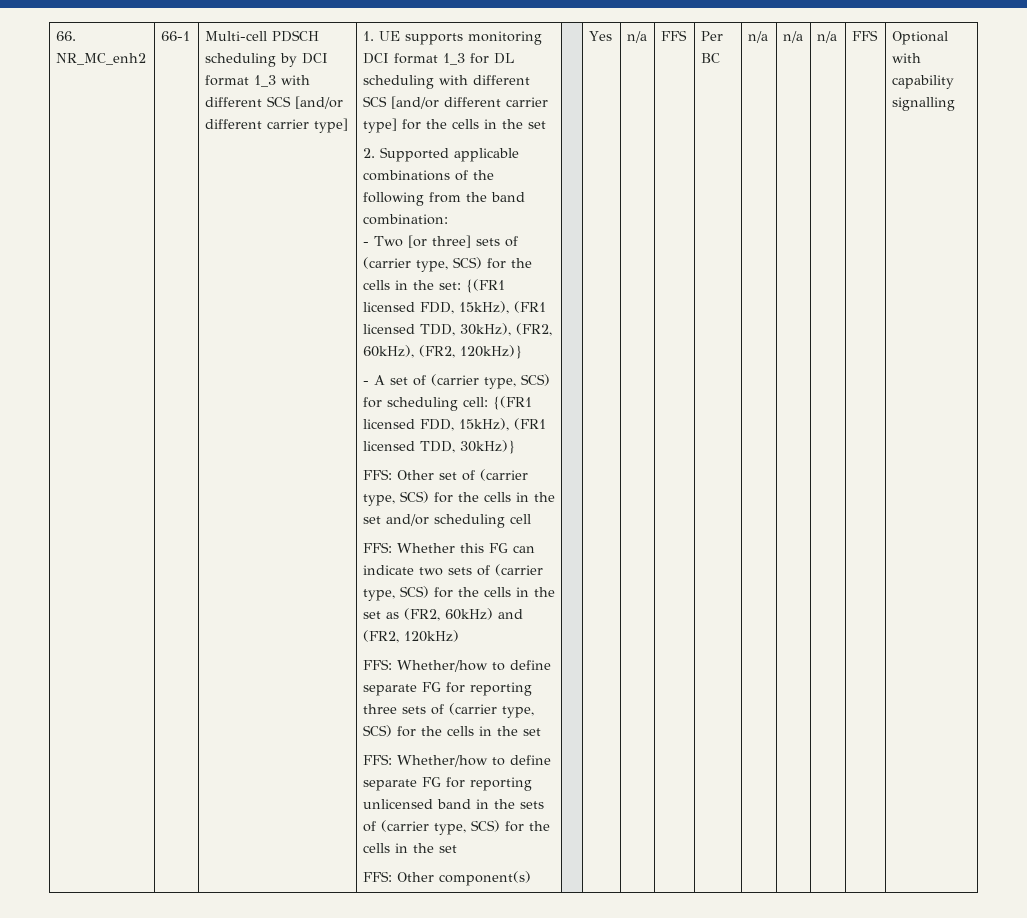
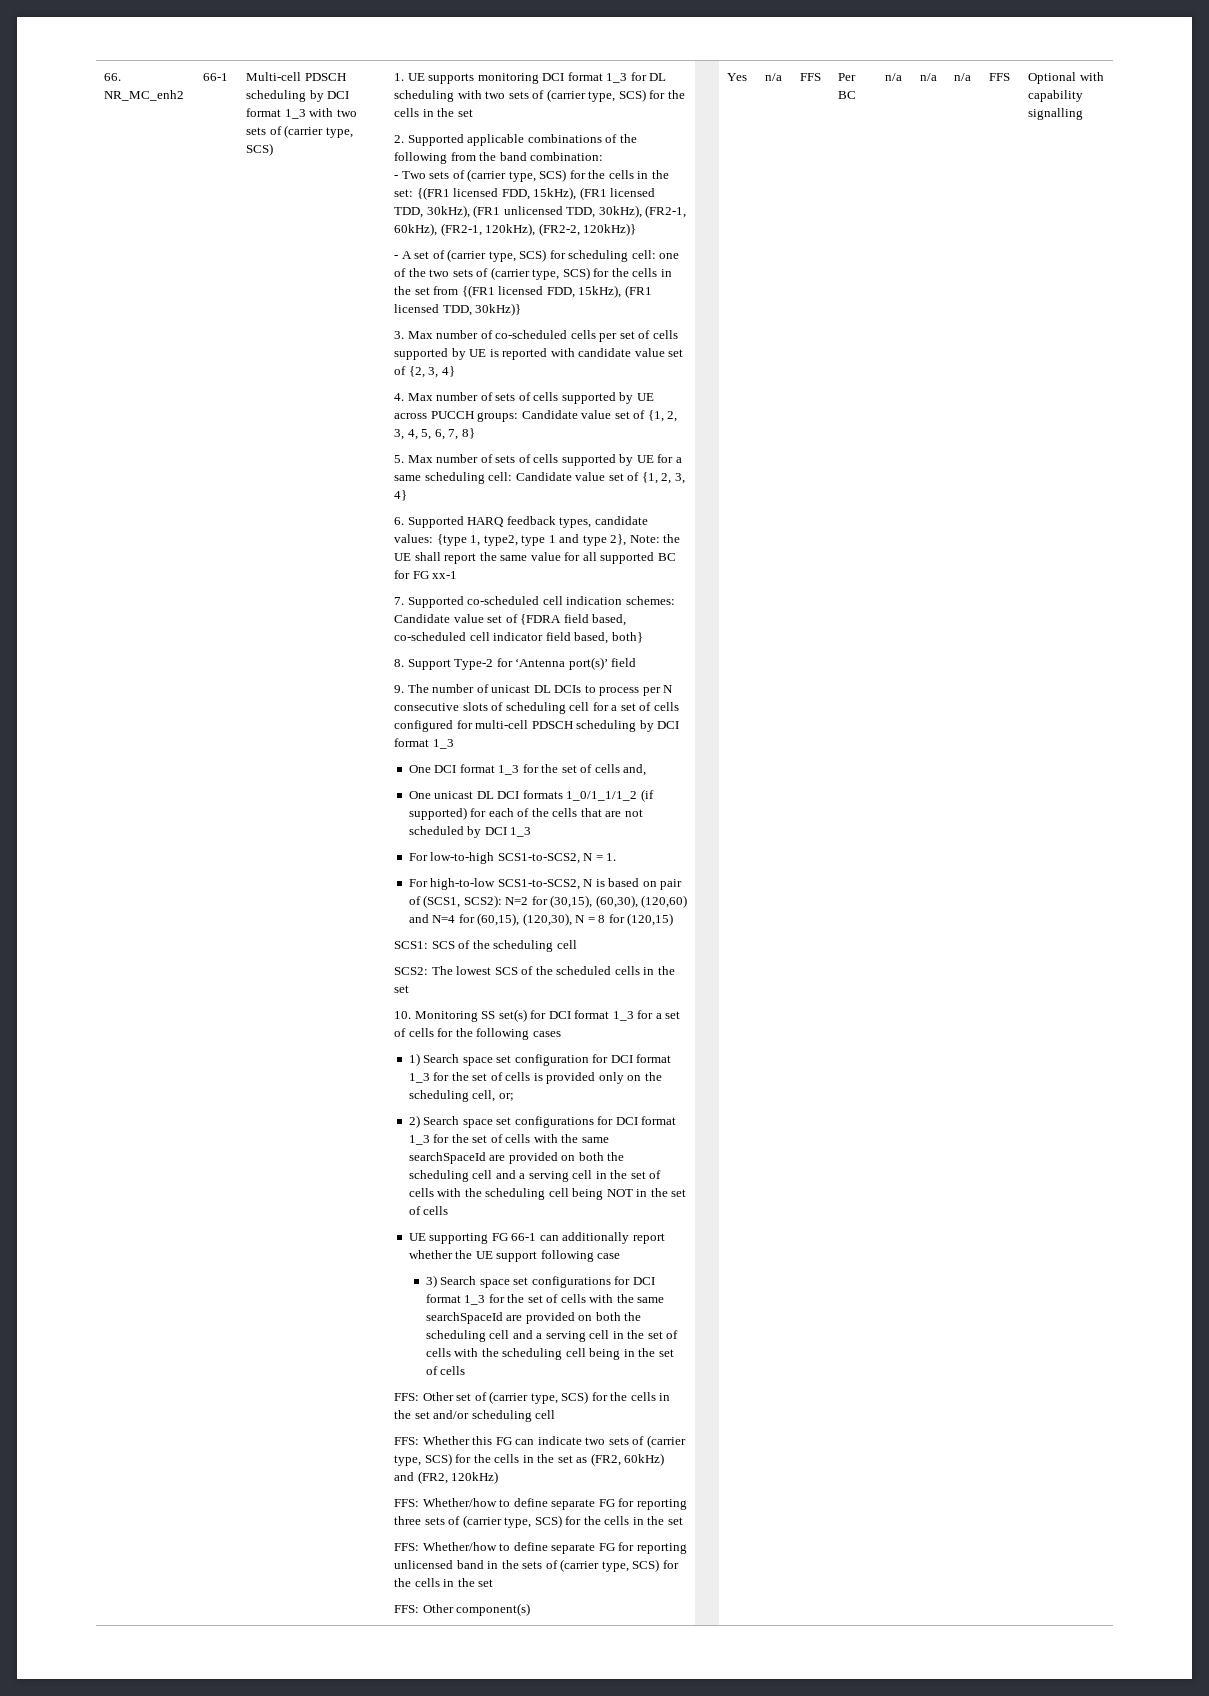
[204,96,343,109] [204,118,348,133] different SCS [and/or different carrier type] -> [336,109,357,117] [246,125,353,138] [246,143,274,156] two sets of (carrier type, SCS)
[472,75,530,85] [362,96,548,109] [362,118,397,133] different SCS [and/or different carrier type] -> [485,89,646,102] two sets of (carrier type, SCS)
[407,235,471,248] [or three] -> (426, 175) none
[515,323,552,336] [362,345,455,358] (FR2, 60kHz), (FR2, -> [473,205,687,218] [394,223,580,236] (FR1 unlicensed TDD, 30kHz), (FR2-1, 60kHz), (FR2-1, 120kHz), (FR2-2,
(488, 402) none -> [659,253,680,259] [394,267,672,280] [394,286,459,295] one of the two sets of (carrier type, SCS) for the cells in the set from
(515, 447) none -> [394,330,678,342] [394,348,684,360] [394,366,455,378] [394,392,654,404] [394,410,678,422] [394,428,475,440] [394,454,682,466] [394,472,685,484] [394,490,408,501] [394,516,648,528] [394,534,681,546] [394,552,676,564] [394,570,458,579] [394,596,675,608] [394,614,627,626] [394,632,643,644] [394,657,637,670] [394,684,674,696] [394,702,679,714] [394,720,680,732] [394,738,454,749] [408,764,647,776] [408,789,654,802] [408,807,643,820] [408,826,532,838] [408,852,617,864] [408,878,683,890] [408,895,688,908] [408,913,674,926] [394,940,577,952] [394,966,675,975] [394,985,410,993] [394,1009,681,1022] [394,1028,561,1040] [408,1053,672,1066] [408,1072,662,1084] [408,1090,514,1102] [408,1115,677,1128] [408,1134,609,1145] [408,1152,625,1164] [408,1170,662,1182] [408,1188,687,1200] [408,1206,449,1215] [408,1232,665,1244] [408,1250,621,1262] [425,1275,655,1288] [425,1294,665,1305] [425,1312,642,1324] [425,1330,679,1342] [425,1348,674,1360] [425,1366,466,1375] // 3. Max number of co-scheduled cells per set of cells supported by UE is reported with candidate value set of {2, 3, 4} // 4. Max number of sets of cells supported by UE across PUCCH groups: Candidate value set of {1, 2, 3, 4, 5, 6, 7, 8} // 5. Max number of sets of cells supported by UE for a same scheduling cell: Candidate value set of {1, 2, 3, 4} // 6. Supported HARQ feedback types, candidate values: {type 1, type2, type 1 and type 2}, Note: the UE shall report the same value for all supported BC for FG xx-1 // 7. Supported co-scheduled cell indication schemes: Candidate value set of {FDRA field based, co-scheduled cell indicator field based, both} // 8. Support Type-2 for ‘Antenna port(s)’ field // 9. The number of unicast DL DCIs to process per N consecutive slots of scheduling cell for a set of cells configured for multi-cell PDSCH scheduling by DCI format 1_3 // One DCI format 1_3 for the set of cells and, // One unicast DL DCI formats 1_0/1_1/1_2 (if supported) for each of the cells that are not scheduled by DCI 1_3 // For low-to-high SCS1-to-SCS2, N = 1. // For high-to-low SCS1-to-SCS2, N is based on pair of (SCS1, SCS2): N=2 for (30,15), (60,30), (120,60) and N=4 for (60,15), (120,30), N = 8 for (120,15) // SCS1: SCS of the scheduling cell // SCS2: The lowest SCS of the scheduled cells in the set // 10. Monitoring SS set(s) for DCI format 1_3 for a set of cells for the following cases // 1) Search space set configuration for DCI format 1_3 for the set of cells is provided only on the scheduling cell, or; // 2) Search space set configurations for DCI format 1_3 for the set of cells with the same searchSpaceId are provided on both the scheduling cell and a serving cell in the set of cells with the scheduling cell being NOT in the set of cells // UE supporting FG 66-1 can additionally report whether the UE support following case // 3) Search space set configurations for DCI format 1_3 for the set of cells with the same searchSpaceId are provided on both the scheduling cell and a serving cell in the set of cells with the scheduling cell being in the set of cells

